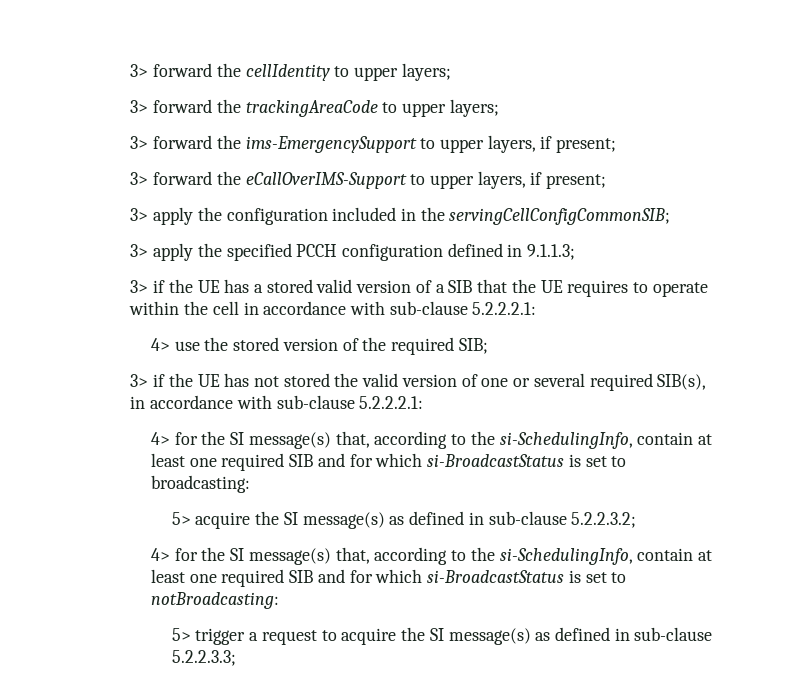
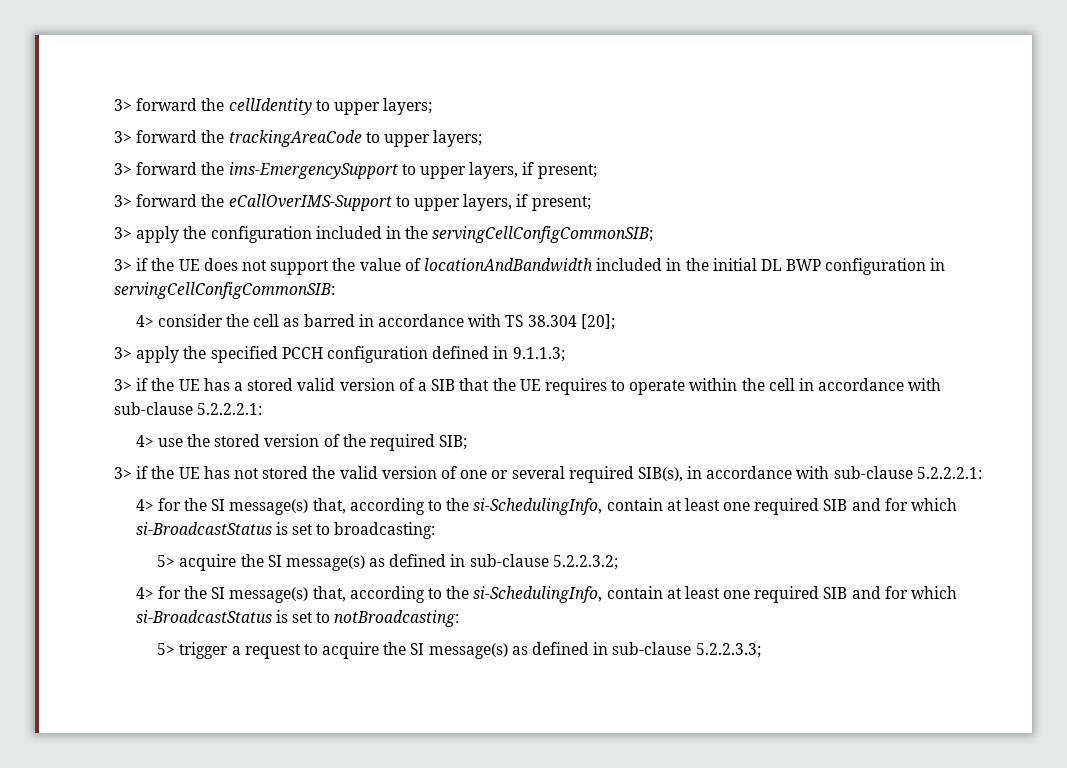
(671, 216) none -> [114,258,946,275] [114,282,336,299] [135,314,615,330] // 3> if the UE does not support the value of locationAndBandwidth included in the initial DL BWP configuration in servingCellConfigCommonSIB: // 4> consider the cell as barred in accordance with TS 38.304 [20];

